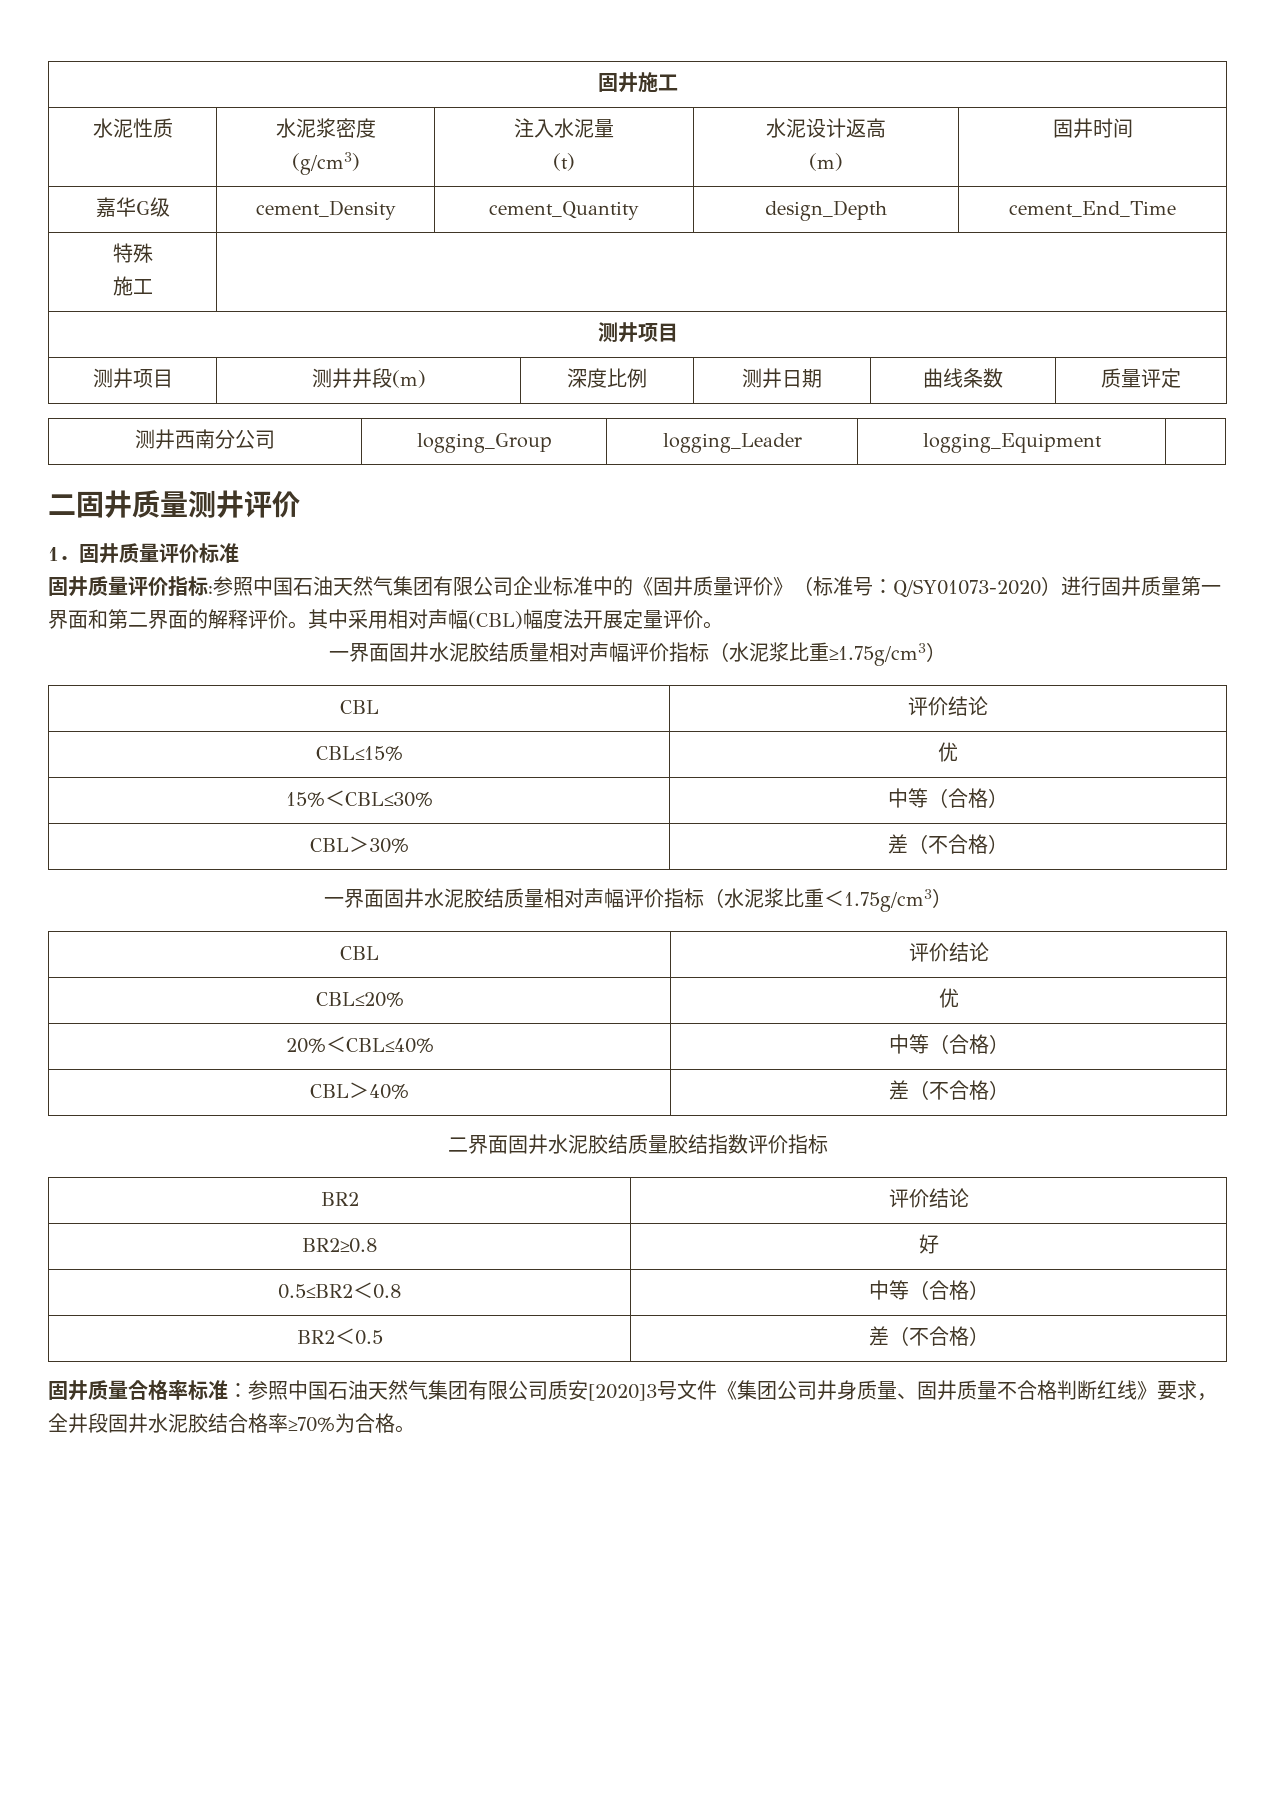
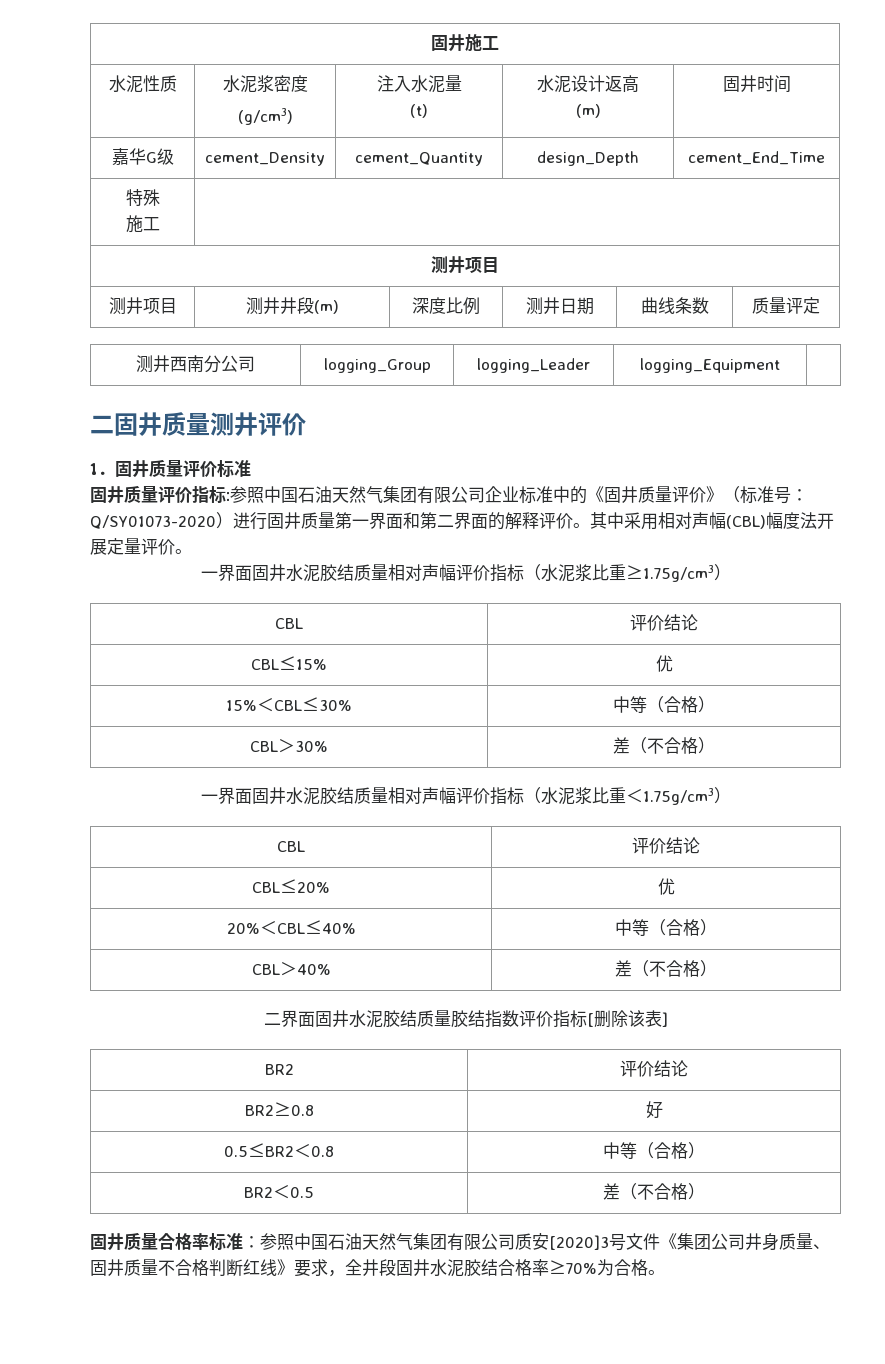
(828, 1144) none -> [586,1010,668,1028] [删除该表]

